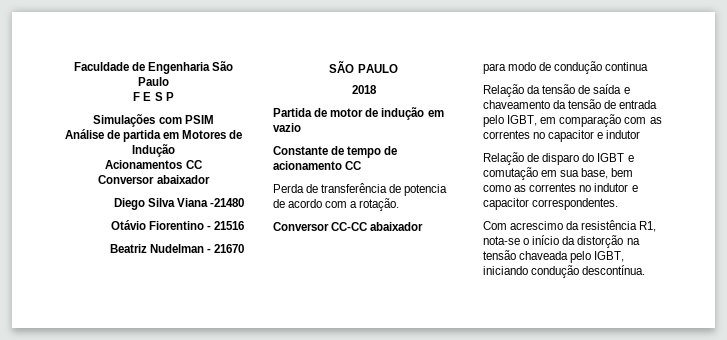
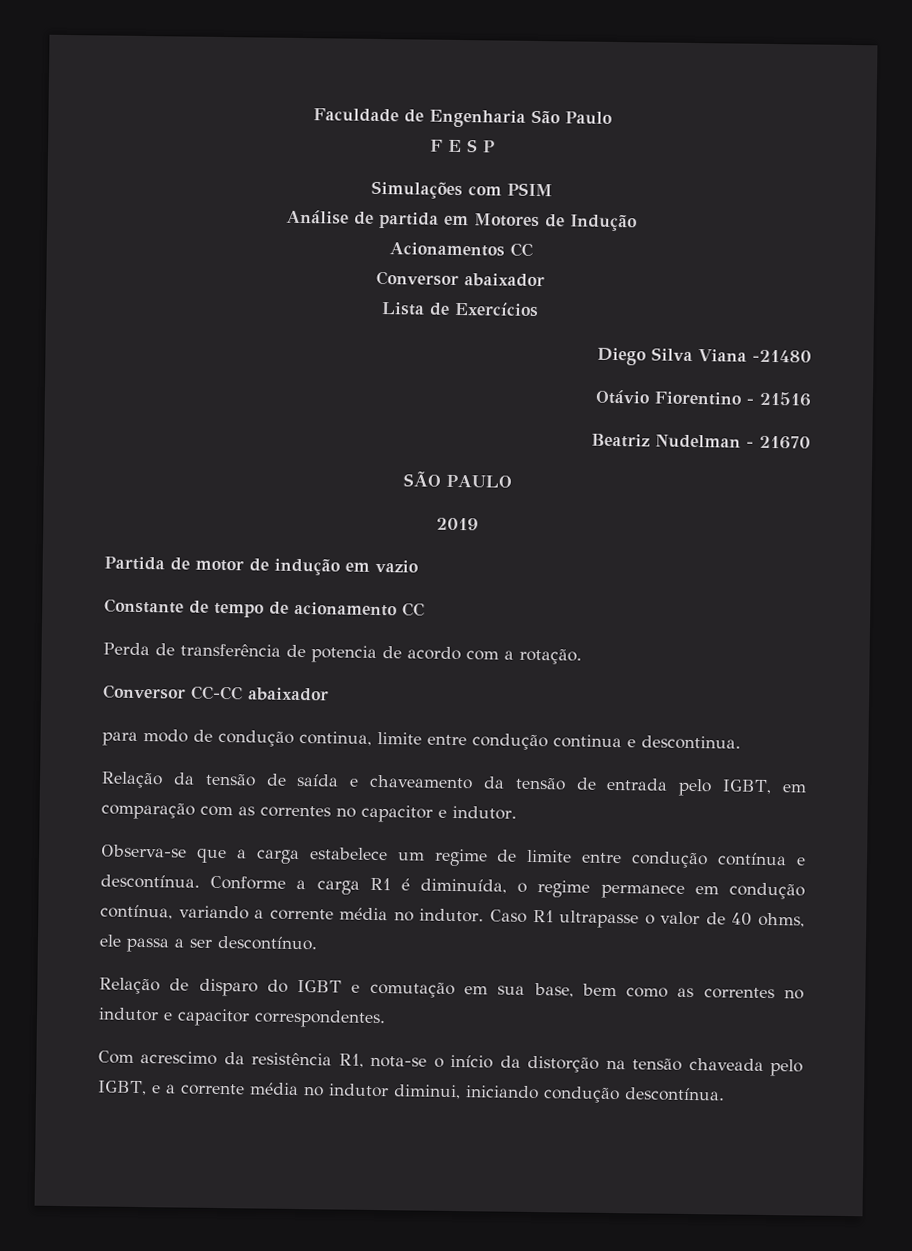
(210, 179) none -> [381,301,539,318] // Lista de Exercícios
[351,85,377,94] 2018 -> [436,517,479,531] 2019
(603, 67) none -> [299,731,548,751] continua, limite entre condução
(649, 66) none -> [627,735,741,750] e descontinua.
[606,130,641,139] indutor -> [452,805,517,820] [101,844,806,869] [100,874,805,900] [100,904,805,929] [99,934,318,953] indutor. // Observa-se que a carga estabelece um regime de limite entre condução contínua e descontínua. Conforme a carga R1 é diminuída, o regime permanece em condução contínua, variando a corrente média no indutor. Caso R1 ultrapasse o valor de 40 ohms, ele passa a ser descontínuo.
(625, 256) none -> [151,1082,461,1100] e a corrente média no indutor diminui,

